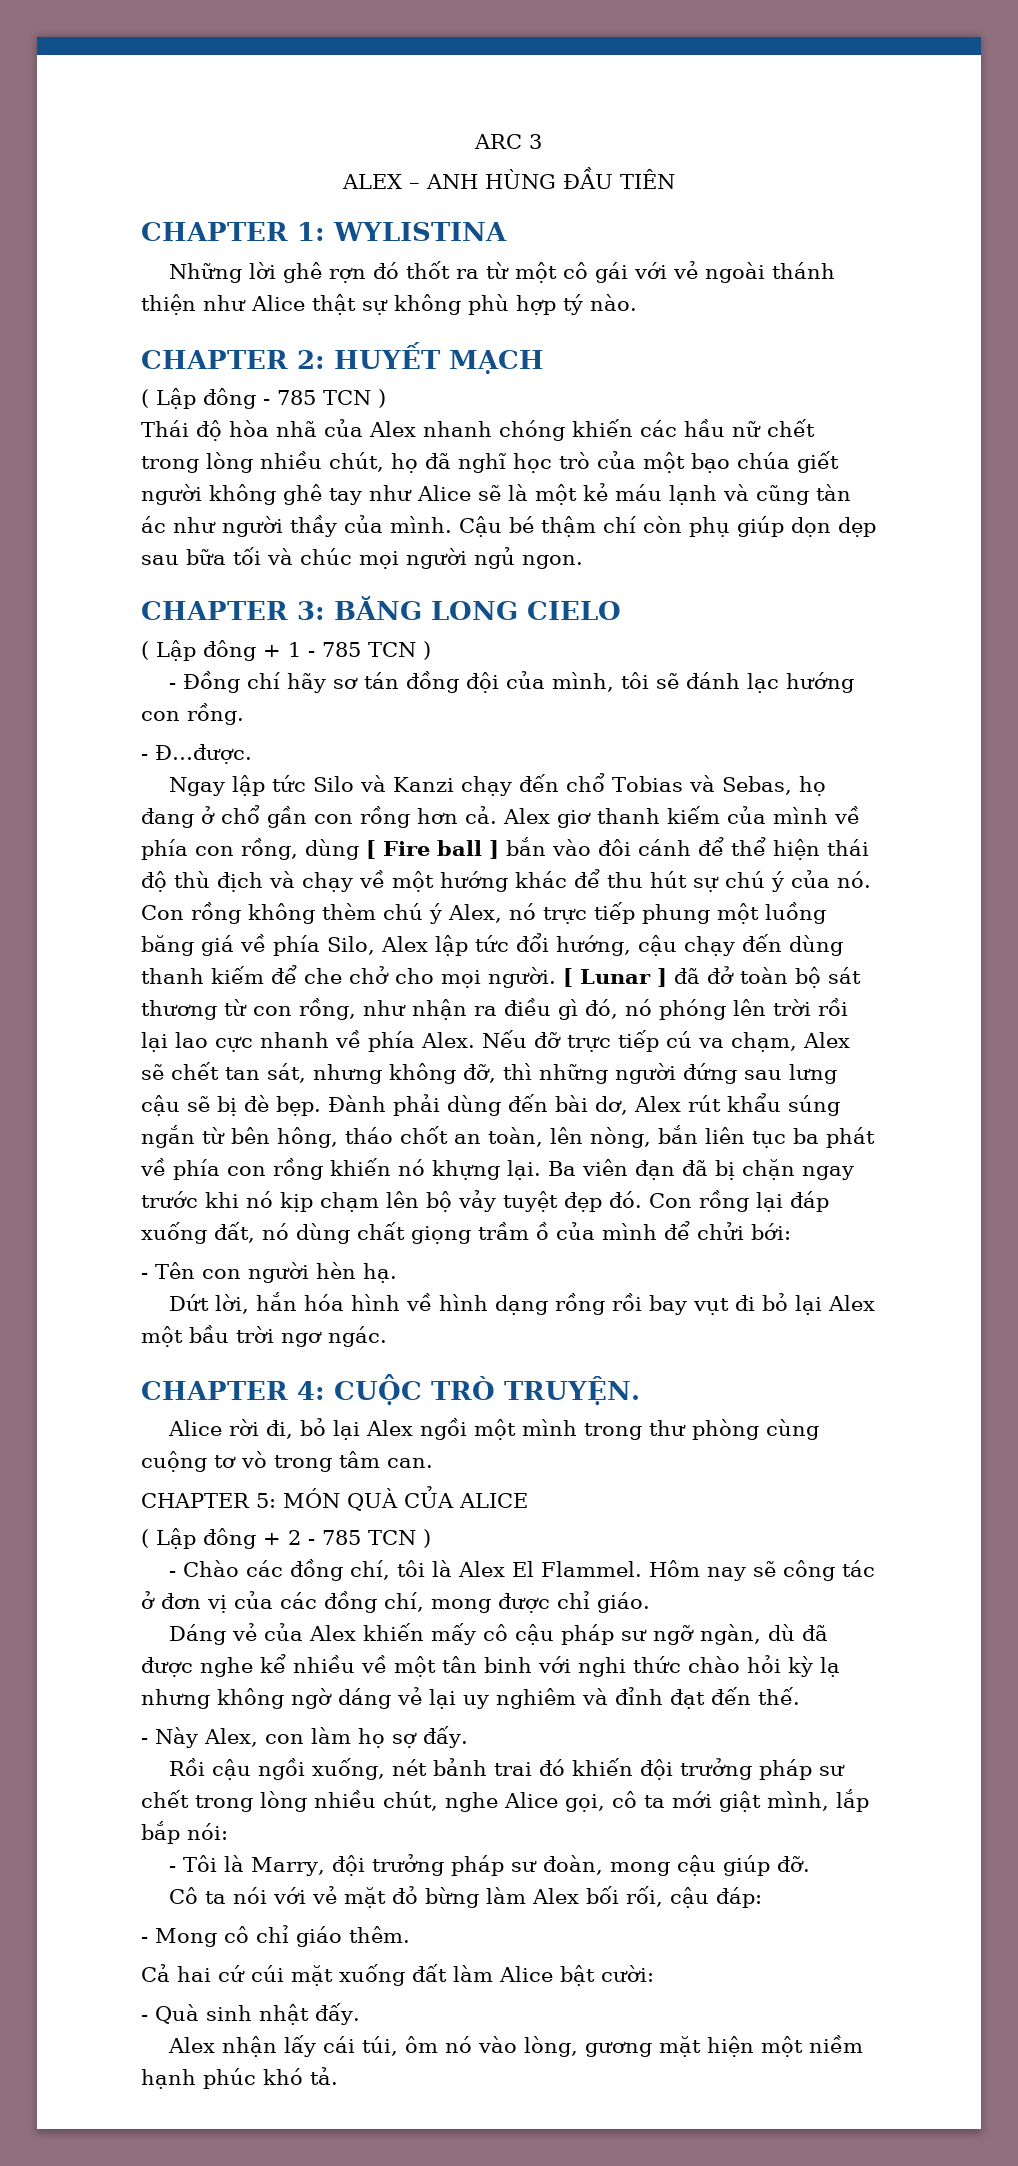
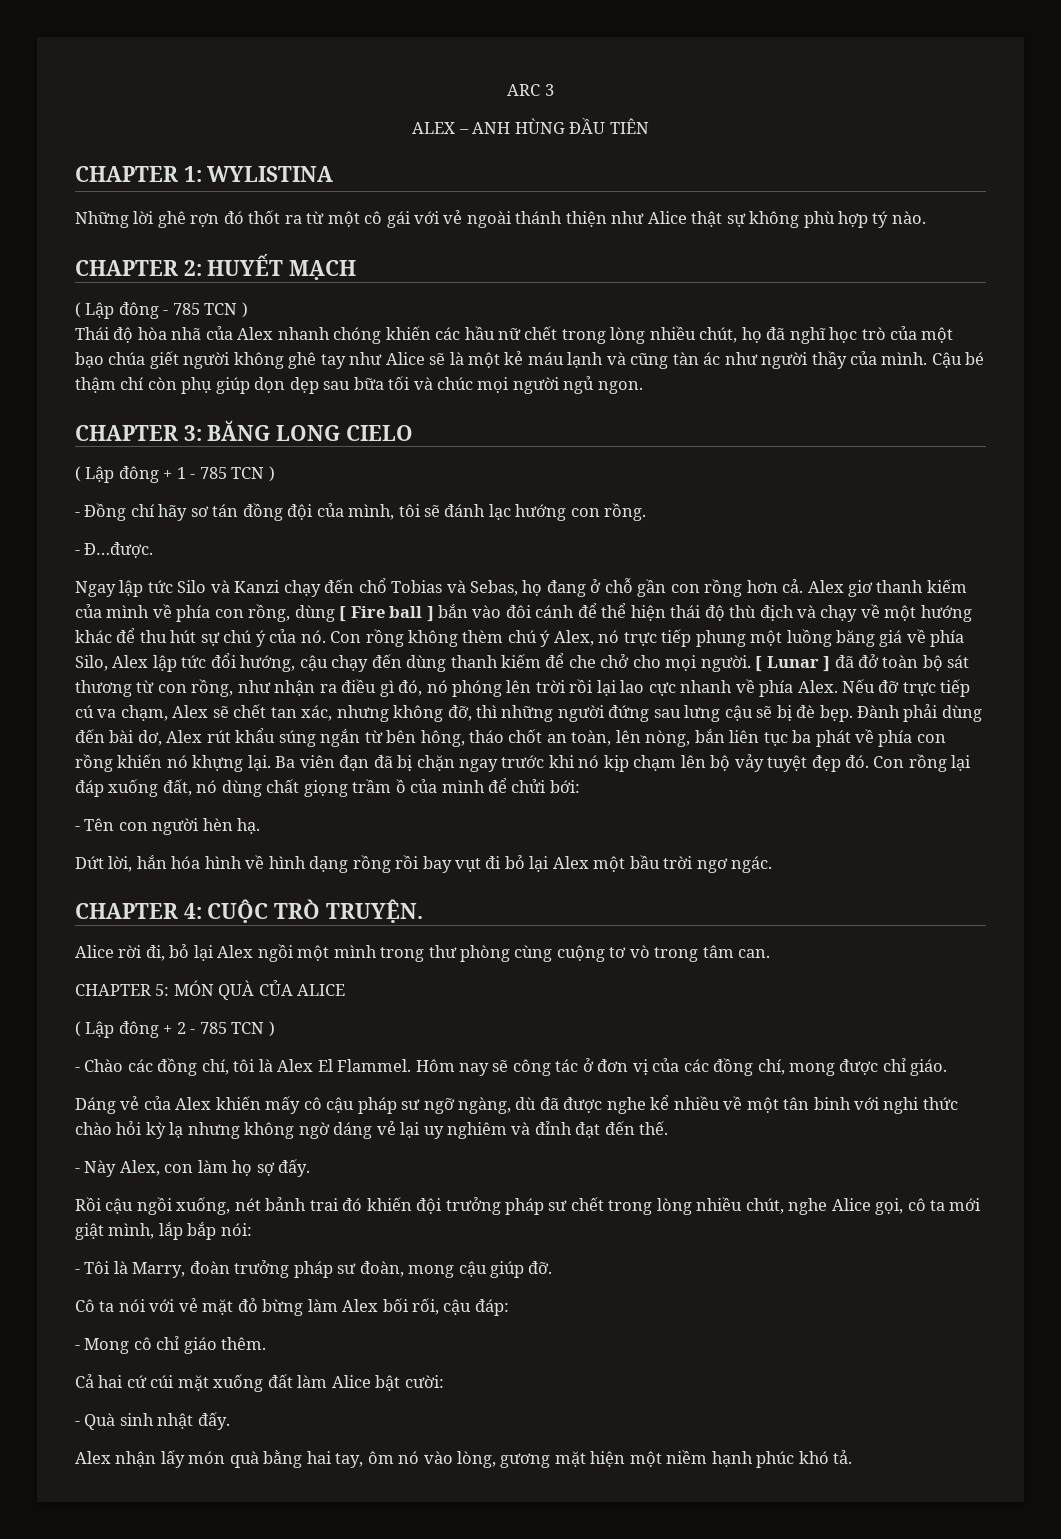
[221,805,260,824] chổ -> [604,578,633,593] chỗ
[267,1063,306,1083] sát, -> [301,705,333,721] xác,
[699,1624,761,1645] ngàn, -> [458,1097,512,1114] ngàng,
[331,1855,365,1876] đội -> [189,1261,230,1274] đoàn
[322,2036,398,2056] cái túi, -> [188,1450,364,1468] món quà bằng hai tay,

